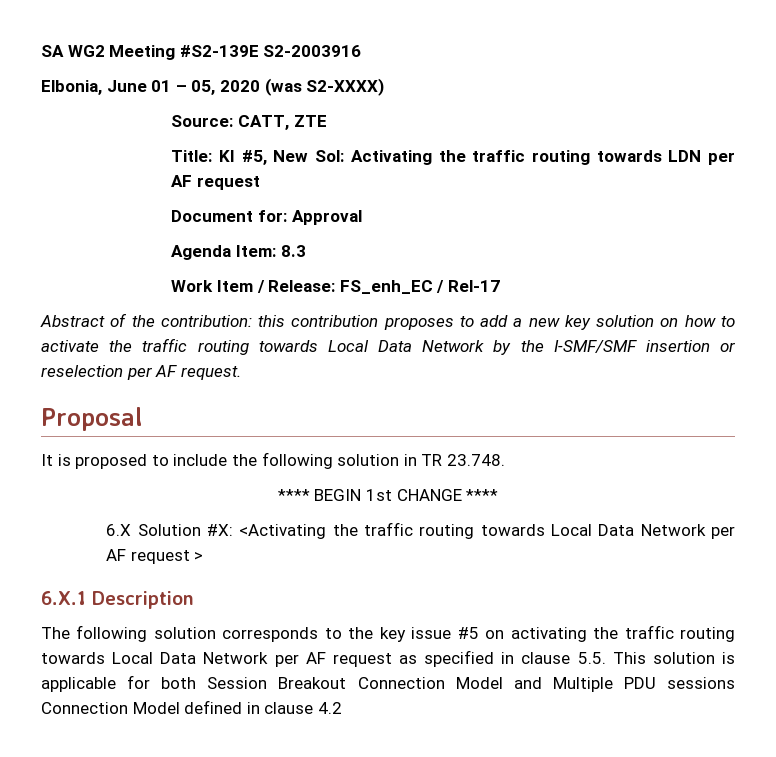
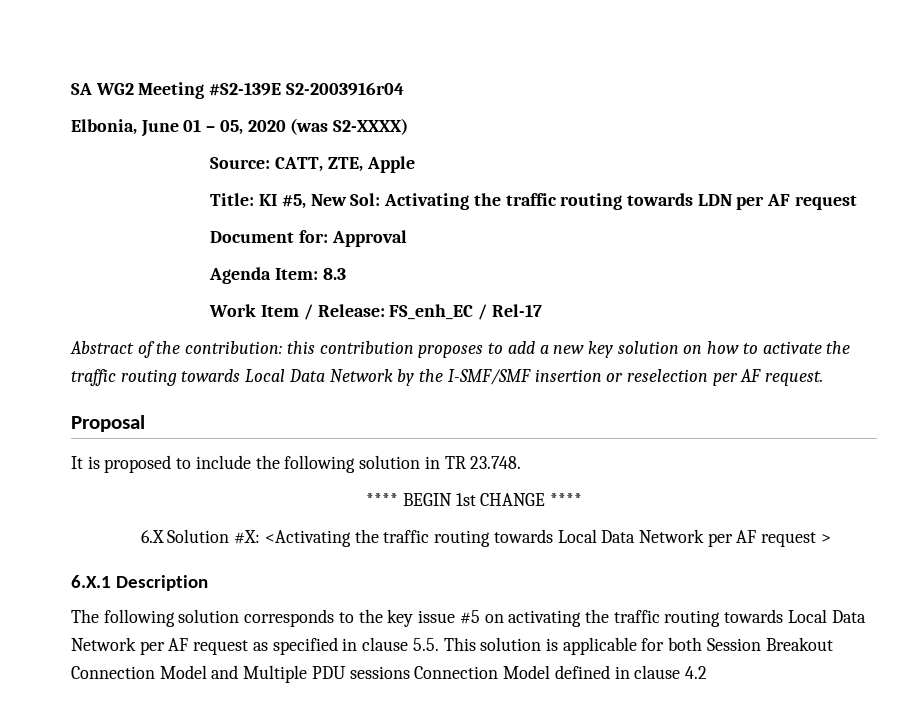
[263,45,362,57] S2-2003916 -> [285,82,404,96] S2-2003916r04
[293,115,327,127] ZTE -> [327,156,415,173] ZTE, Apple

